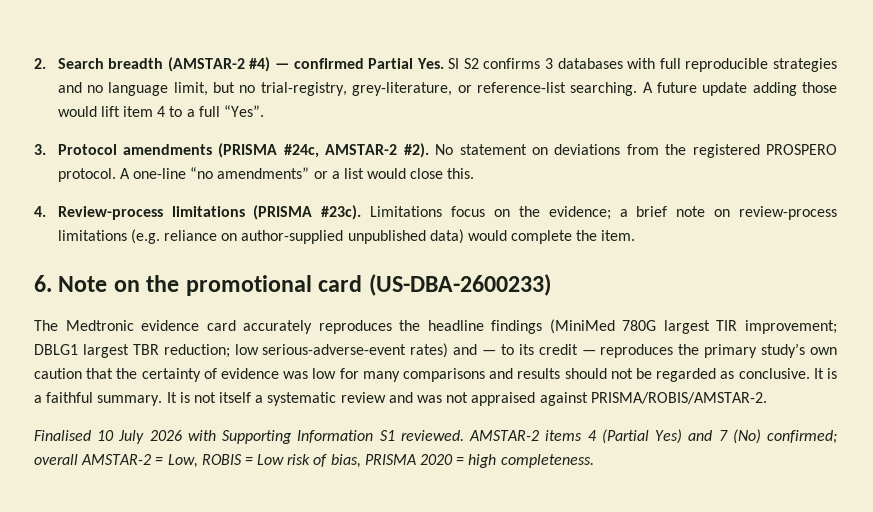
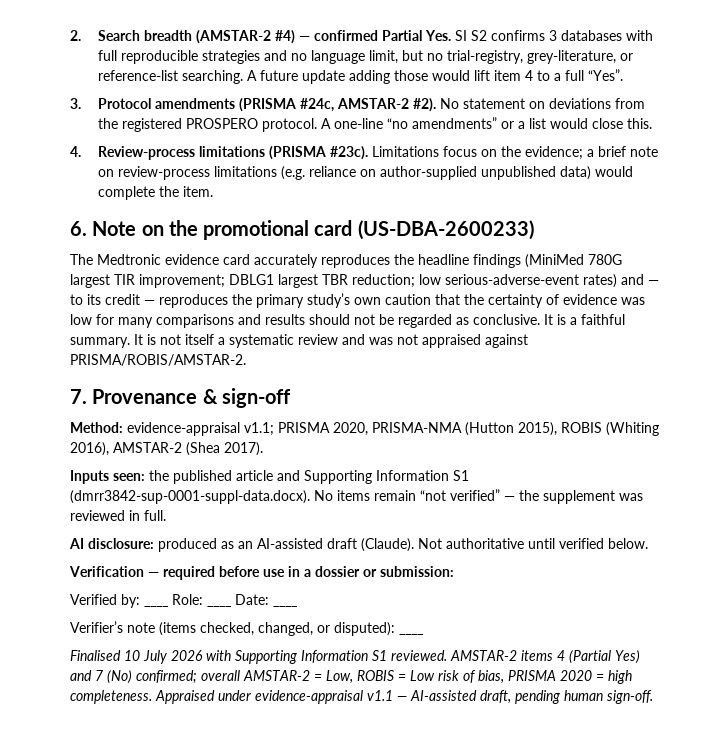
(767, 398) none -> [70,388,291,408] [70,422,659,436] [70,442,263,456] [70,470,469,484] [70,489,643,504] [70,510,166,521] [69,538,648,552] [69,566,454,580] [70,594,168,608] [172,594,203,605] [207,605,231,607] [235,594,269,605] [273,605,297,607] [70,621,423,636] // 7. Provenance & sign-off // Method: evidence-appraisal v1.1; PRISMA 2020, PRISMA-NMA (Hutton 2015), ROBIS (Whiting 2016), AMSTAR-2 (Shea 2017). // Inputs seen: the published article and Supporting Information S1 (dmrr3842-sup-0001-suppl-data.docx). No items remain “not verified” — the supplement was reviewed in full. // AI disclosure: produced as an AI-assisted draft (Claude). Not authoritative until verified below. // Verification — required before use in a dossier or submission: // Verified by: ____ Role: ____ Date: ____ // Verifier’s note (items checked, changed, or disputed): ____
(594, 461) none -> [155,690,653,704] Appraised under evidence-appraisal v1.1 — AI-assisted draft, pending human sign-off.

